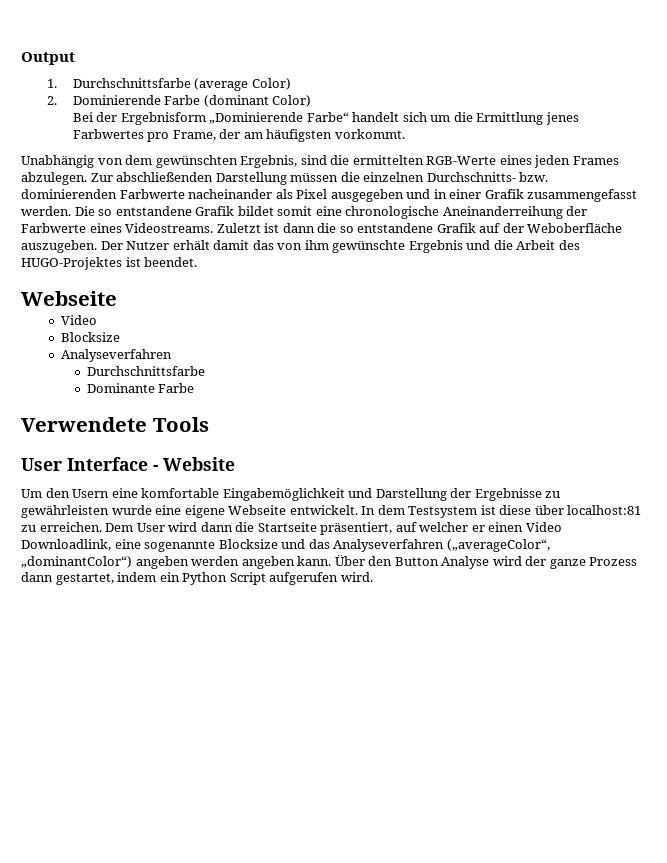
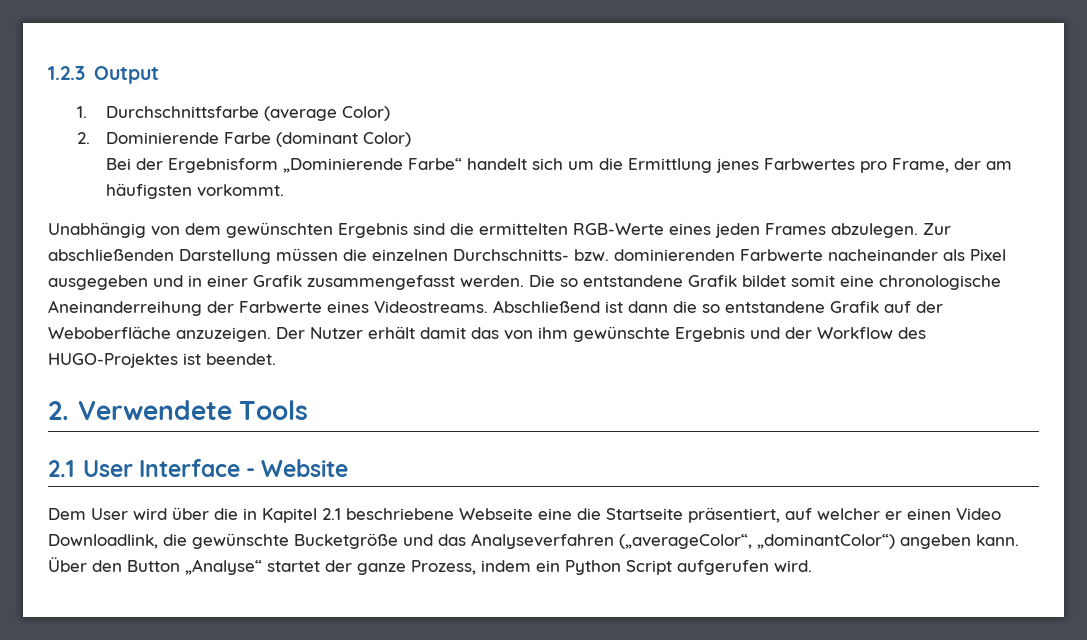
(21, 58) none -> [48,66,85,80] 1.2.3
[240,155,298,168] Ergebnis, -> [338,223,408,238] Ergebnis
[216,223,261,233] Zuletzt -> [493,300,600,313] Abschließend
[21,240,97,253] auszugeben. -> [176,327,271,342] anzuzeigen.
[493,240,556,250] die Arbeit -> [785,327,893,339] der Workflow
[21,291,117,306] [61,315,98,325] [61,332,121,342] [61,349,173,362] [86,366,205,376] [86,383,195,393] Webseite // Video // Blocksize // Analyseverfahren // Durchschnittsfarbe // Dominante Farbe // -> [48,401,69,420] 2.
(209, 424) none -> [48,460,74,477] 2.1
[21,488,561,501] [21,505,642,518] [21,522,233,532] Um den Usern eine komfortable Eingabemöglichkeit und Darstellung der Ergebnisse zu gewährleisten wurde eine eigene Webseite entwickelt. In dem Testsystem ist diese über localhost:81 zu erreichen. Dem User wird dann -> [48,507,572,523] Dem User wird über die in Kapitel 2.1 beschriebene Webseite eine
[114,539,278,552] eine sogenannte Blocksize -> [163,533,398,549] die gewünschte Bucketgröße
[191,556,295,569] werden angeben -> (971, 541) none
[441,556,638,569] [21,572,114,585] Analyse wird der ganze Prozess dann gestartet, -> [185,559,476,575] „Analyse“ startet der ganze Prozess,

